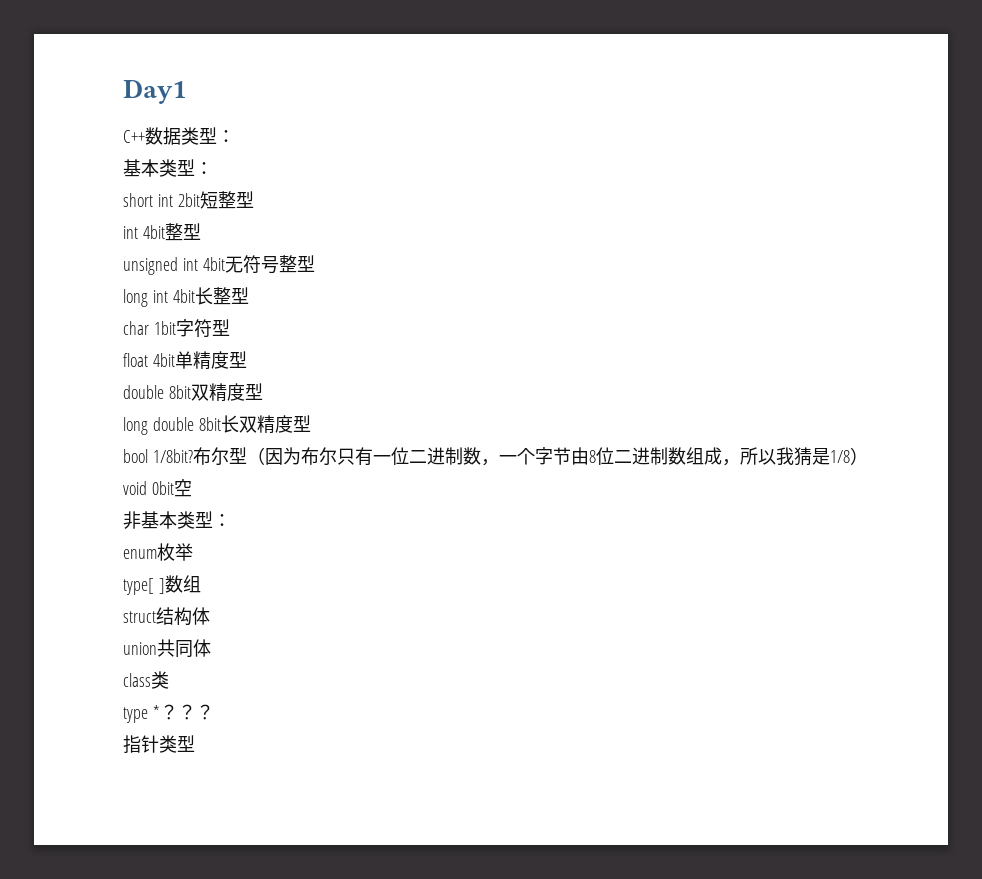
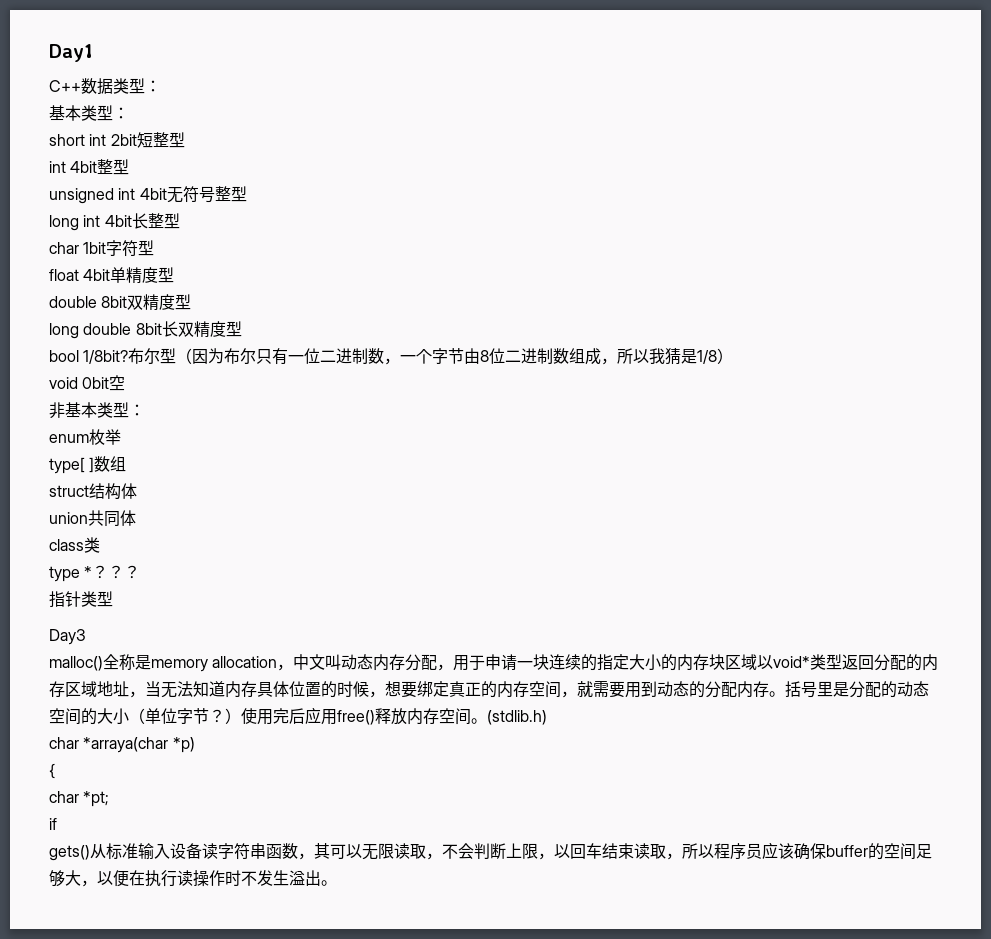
(195, 743) none -> [49,629,86,645] [49,654,939,672] [49,681,929,698] [49,707,547,725] [49,737,195,753] [49,763,55,779] [49,791,110,807] [49,818,57,830] [49,842,932,861] [49,870,337,887] // Day3 // malloc()全称是memory allocation，中文叫动态内存分配，用于申请一块连续的指定大小的内存块区域以void*类型返回分配的内存区域地址，当无法知道内存具体位置的时候，想要绑定真正的内存空间，就需要用到动态的分配内存。括号里是分配的动态空间的大小（单位字节？）使用完后应用free()释放内存空间。(stdlib.h) // char *arraya(char *p) // { // char *pt; // if // gets()从标准输入设备读字符串函数，其可以无限读取，不会判断上限，以回车结束读取，所以程序员应该确保buffer的空间足够大，以便在执行读操作时不发生溢出。

